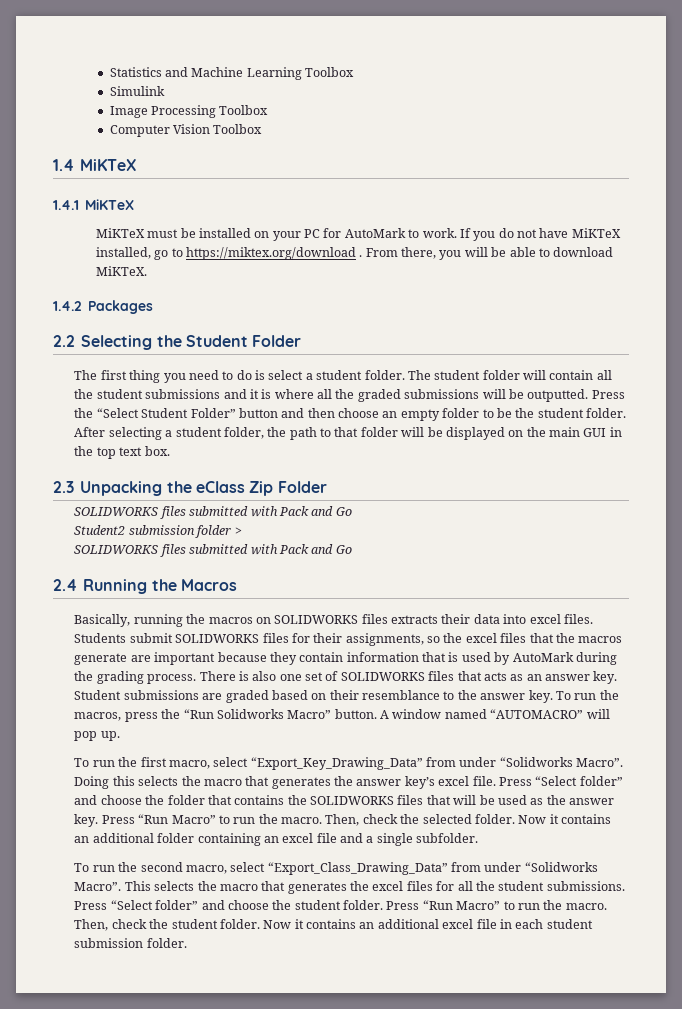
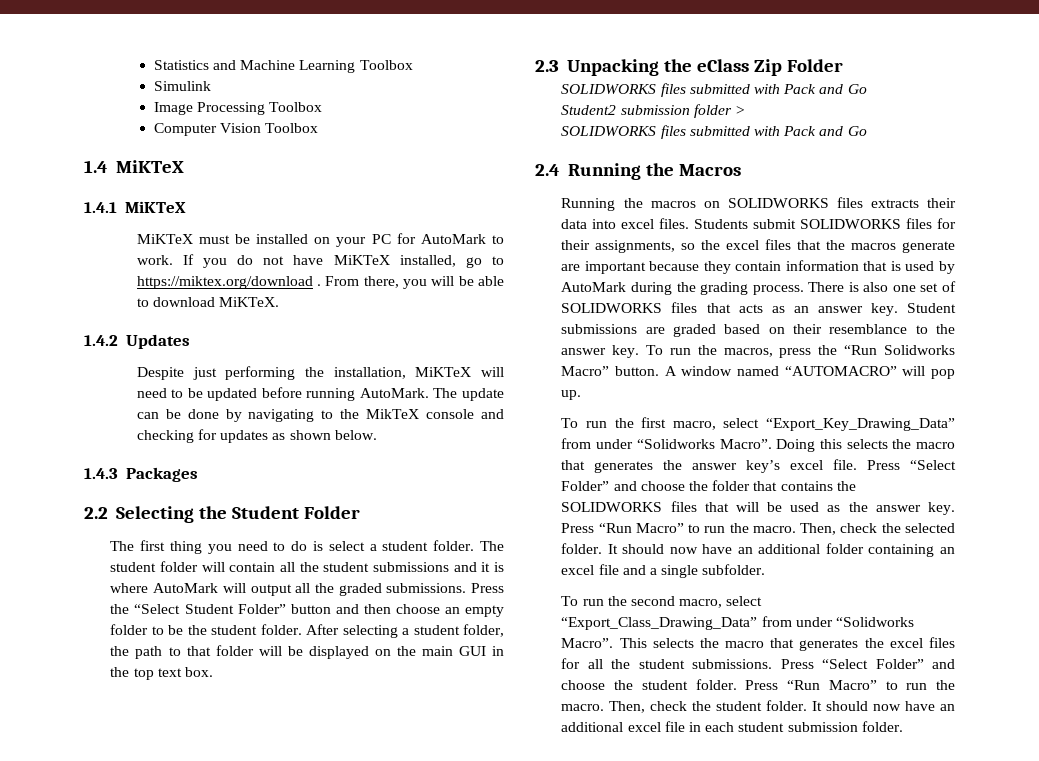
(82, 306) none -> [125,334,190,349] [136,366,504,380] [136,387,504,401] [136,409,504,422] [136,429,377,443] [84,468,118,479] Updates // Despite just performing the installation, MiKTeX will need to be updated before running AutoMark. The update can be done by navigating to the MikTeX console and checking for updates as shown below. // 1.4.3
[317,389,589,402] all the graded submissions will be outputted. -> [153,583,467,596] AutoMark will output all the graded submissions.
[74,614,183,627] Basically, running -> [561,198,616,211] Running
[579,776,623,786] folder” -> [561,481,610,491] Folder”
[518,814,612,824] Now it contains -> [607,544,733,554] It should now have
[155,900,199,910] folder” -> [875,659,924,669] Folder”
[263,919,357,929] Now it contains -> [812,701,936,711] It should now have

